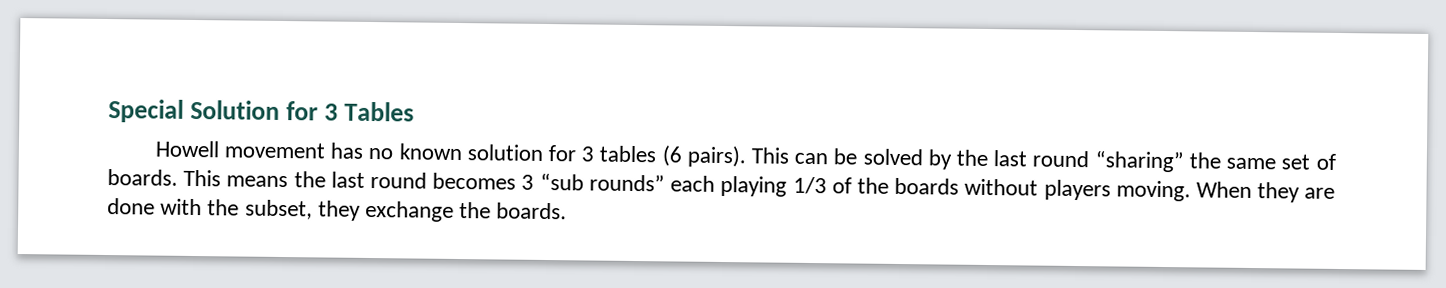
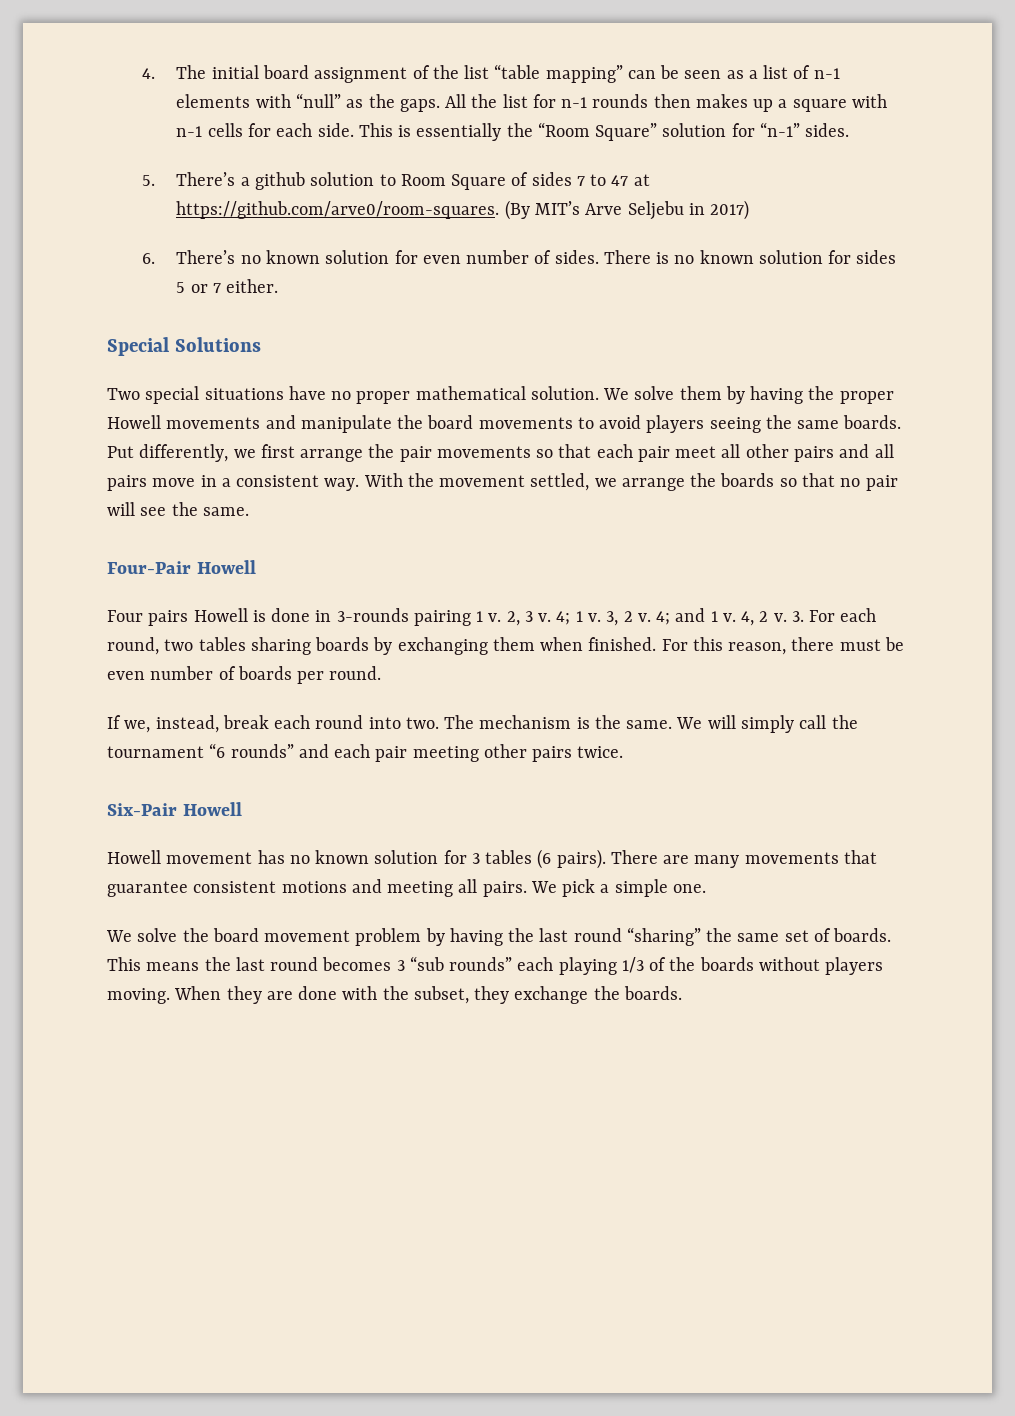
[108,99,414,123] Special Solution for 3 Tables -> [141,64,840,83] [176,93,887,112] [176,122,850,141] [141,172,650,190] [176,200,750,220] [141,250,897,264] [176,279,279,293] [107,337,261,356] [107,386,894,404] [107,415,902,433] [107,444,894,462] [107,473,898,491] [107,502,249,516] [107,560,256,574] [107,608,877,626] [107,637,904,655] [107,666,382,684] [107,715,858,733] [107,743,624,762] [107,802,242,816] 4. The initial board assignment of the list “table mapping” can be seen as a list of n-1 elements with “null” as the gaps. All the list for n-1 rounds then makes up a square with n-1 cells for each side. This is essentially the “Room Square” solution for “n-1” sides. // 5. There’s a github solution to Room Square of sides 7 to 47 at https://github.com/arve0/room-squares. (By MIT’s Arve Seljebu in 2017) // 6. There’s no known solution for even number of sides. There is no known solution for sides 5 or 7 either. // Special Solutions // Two special situations have no proper mathematical solution. We solve them by having the proper Howell movements and manipulate the board movements to avoid players seeing the same boards. Put differently, we first arrange the pair movements so that each pair meet all other pairs and all pairs move in a consistent way. With the movement settled, we arrange the boards so that no pair will see the same. // Four-Pair Howell // Four pairs Howell is done in 3-rounds pairing 1 v. 2, 3 v. 4; 1 v. 3, 2 v. 4; and 1 v. 4, 2 v. 3. For each round, two tables sharing boards by exchanging them when finished. For this reason, there must be even number of boards per round. // If we, instead, break each round into two. The mechanism is the same. We will simply call the tournament “6 rounds” and each pair meeting other pairs twice. // Six-Pair Howell
[750,147,952,170] This can be solved by -> [610,850,877,868] [107,879,706,897] [106,928,503,946] There are many movements that guarantee consistent motions and meeting all pairs. We pick a simple one. // We solve the board movement problem by having

